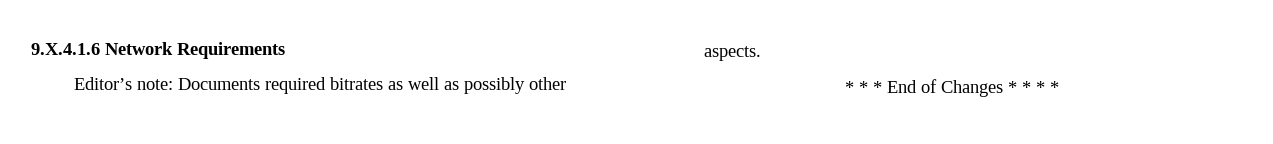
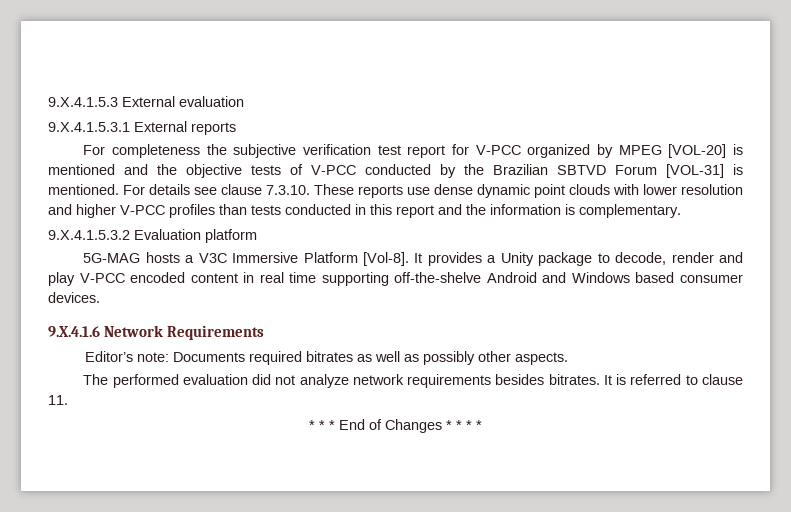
(31, 49) none -> [48,96,244,107] [48,121,236,135] [83,144,743,158] [48,164,743,178] [48,184,743,198] [48,204,681,218] [48,229,257,243] [83,252,743,266] [48,272,744,286] [48,292,100,303] 9.X.4.1.5.3 External evaluation // 9.X.4.1.5.3.1 External reports // For completeness the subjective verification test report for V-PCC organized by MPEG [VOL-20] is mentioned and the objective tests of V-PCC conducted by the Brazilian SBTVD Forum [VOL-31] is mentioned. For details see clause 7.3.10. These reports use dense dynamic point clouds with lower resolution and higher V-PCC profiles than tests conducted in this report and the information is complementary. // 9.X.4.1.5.3.2 Evaluation platform // 5G-MAG hosts a V3C Immersive Platform [Vol-8]. It provides a Unity package to decode, render and play V-PCC encoded content in real time supporting off-the-shelve Android and Windows based consumer devices. //
(761, 53) none -> [83,374,744,388] [48,395,68,405] // The performed evaluation did not analyze network requirements besides bitrates. It is referred to clause 11.

